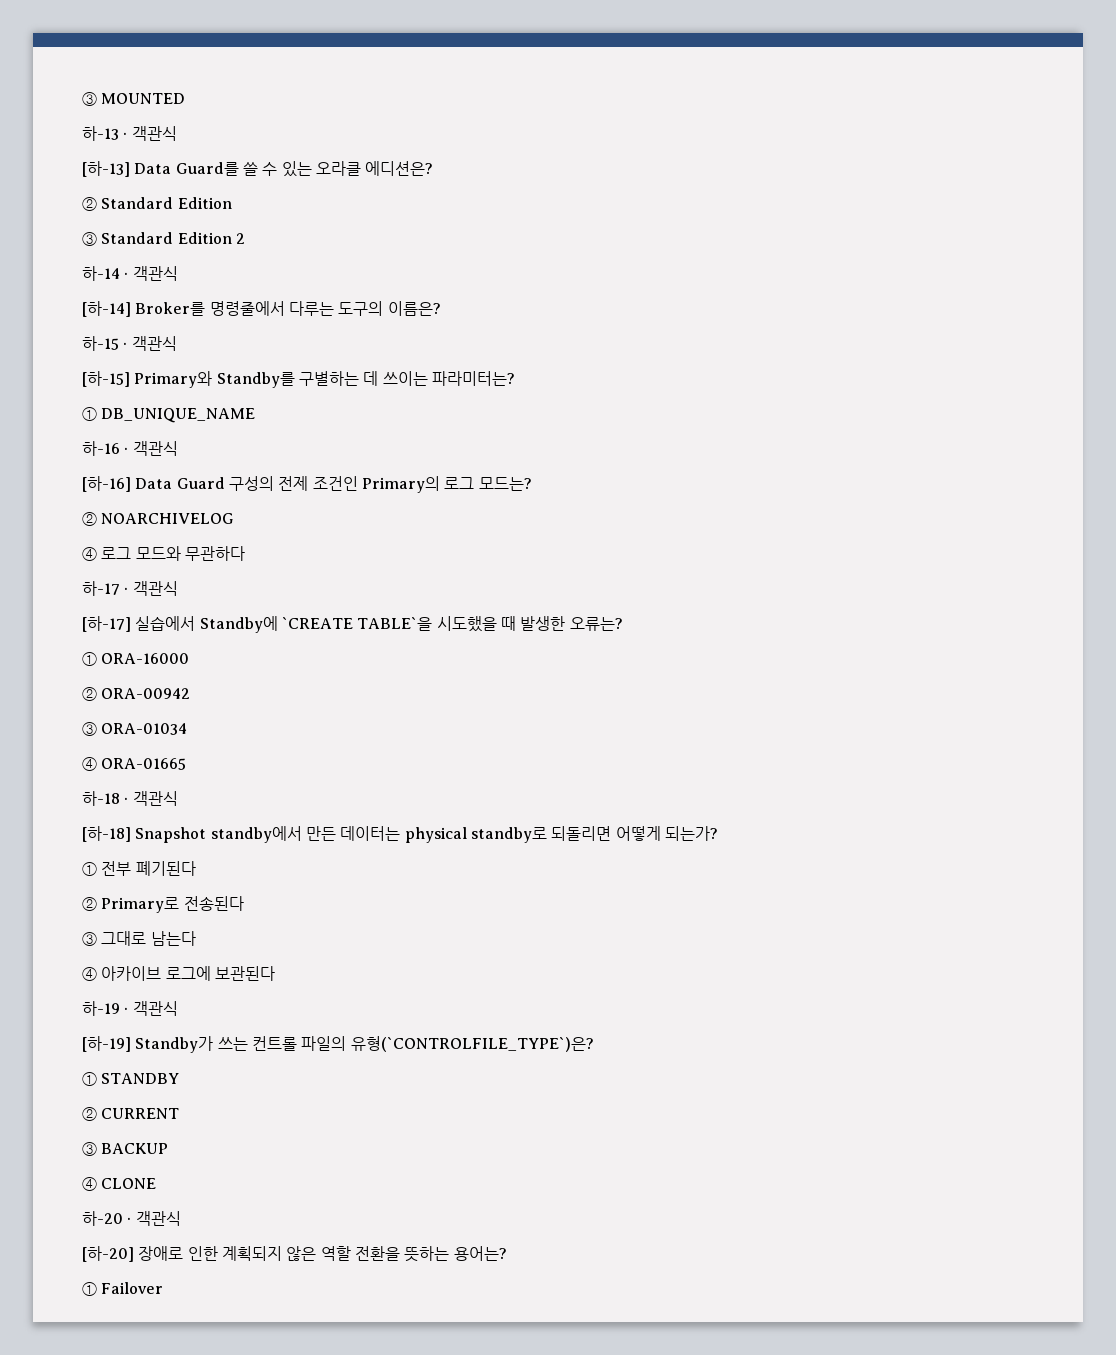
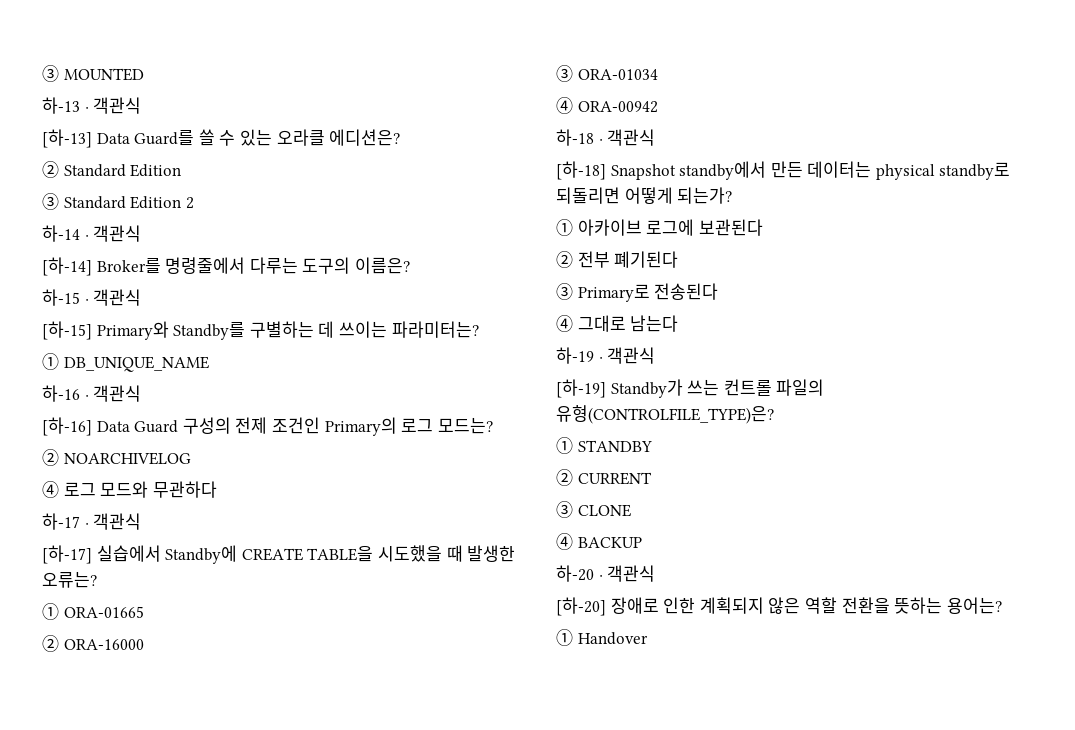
[281,617,433,631] `CREATE TABLE`을 -> [241,545,374,562] CREATE TABLE을
[101,653,190,664] [82,687,191,701] ORA-16000 // ② ORA-00942 -> [63,606,144,618] [42,635,144,652] ORA-01665 // ② ORA-16000
[101,758,187,770] ORA-01665 -> [577,101,658,113] ORA-00942
(97, 869) none -> [577,219,763,236] [556,251,573,268] 아카이브 로그에 보관된다 // ②
[82,897,97,911] ② -> [556,283,573,300] ③
[82,932,97,946] ③ -> [556,315,573,332] ④
[82,966,275,981] // ④ 아카이브 로그에 보관된다 -> (679, 323) none
[350,1036,594,1052] 유형(`CONTROLFILE_TYPE`)은? -> [556,405,774,424] 유형(CONTROLFILE_TYPE)은?
[101,1143,169,1154] [82,1177,157,1191] BACKUP // ④ CLONE -> [577,504,631,517] [556,533,642,550] CLONE // ④ BACKUP
[101,1282,164,1294] Failover -> [577,632,648,645] Handover

